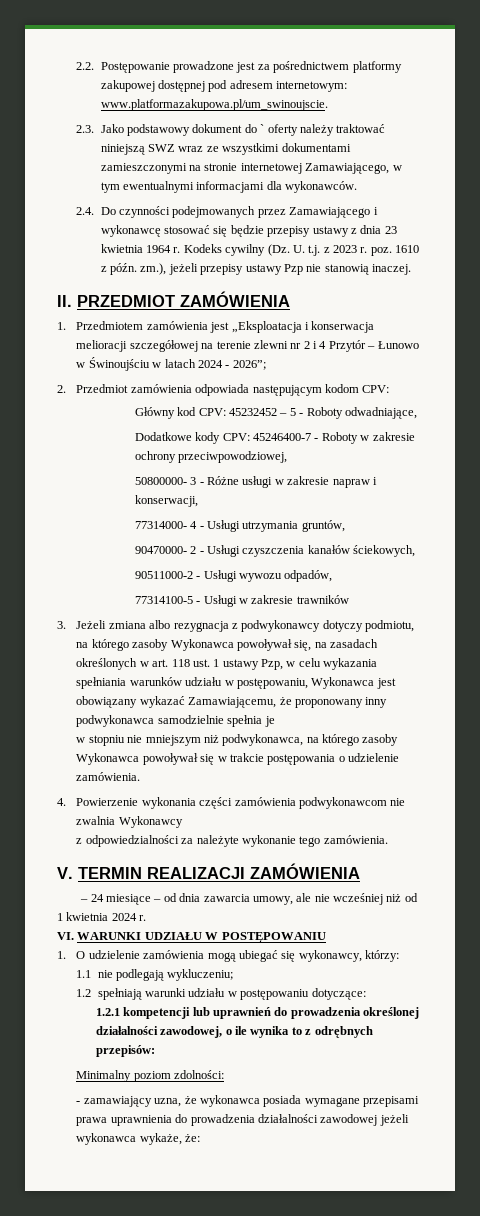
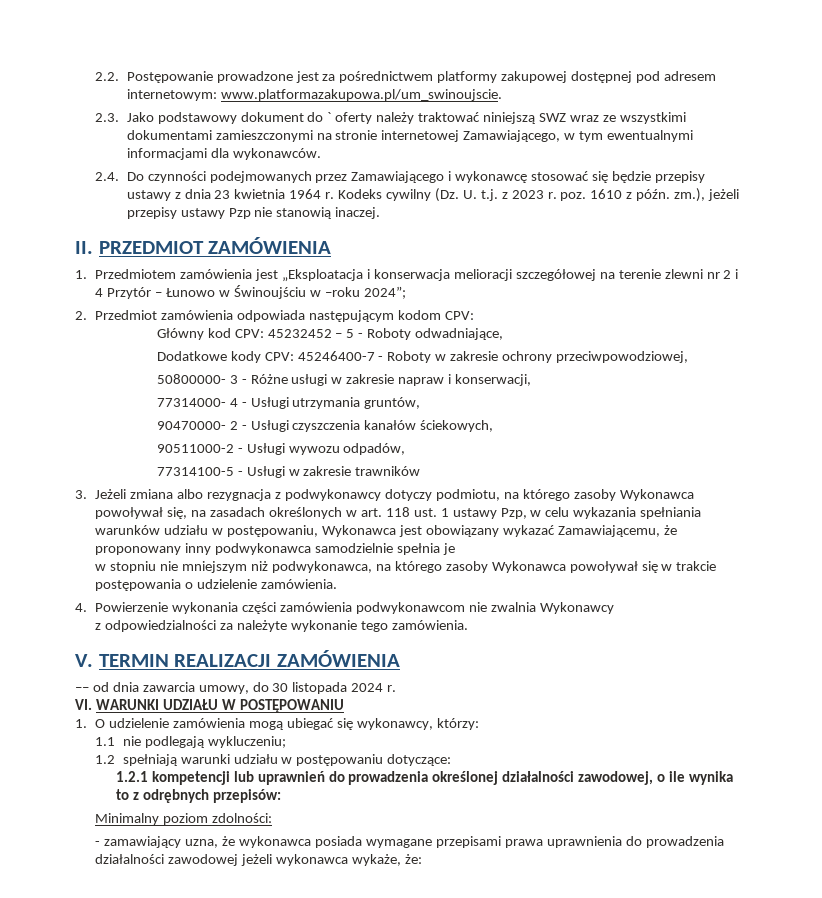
[164,359,266,370] latach 2024 - 2026”; -> [324,286,406,299] –roku 2024”;
[80,893,418,905] [57,912,109,921] – 24 miesiące – od dnia zawarcia umowy, ale nie wcześniej niż od 1 kwietnia -> [75,682,348,694] –– od dnia zawarcia umowy, do 30 listopada

